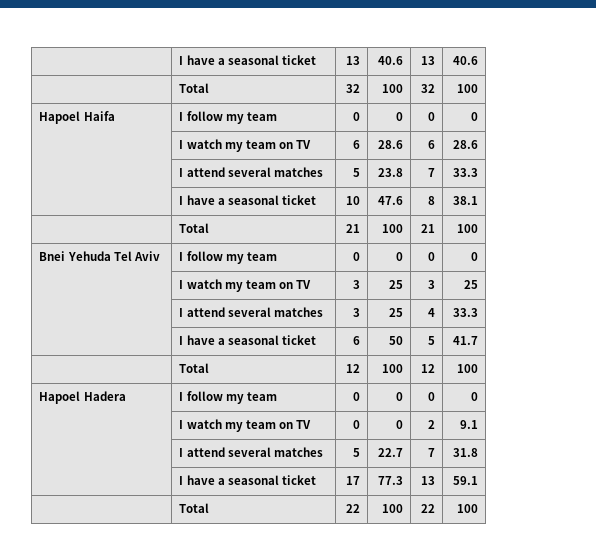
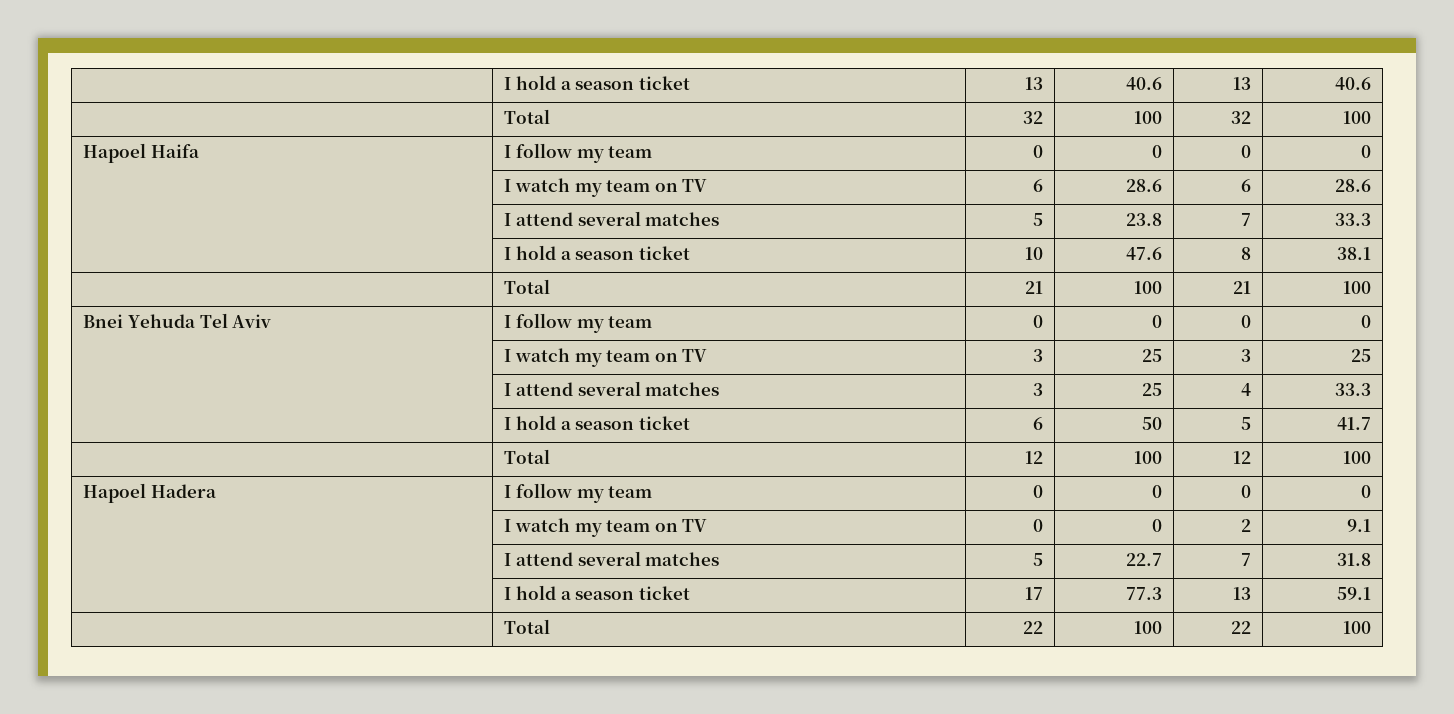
[179,55,279,65] | I have a seasonal -> [504,75,635,90] | I hold a season
[186,195,279,205] have a seasonal -> [515,245,635,260] hold a season
[186,335,279,345] have a seasonal -> [515,415,635,430] hold a season
[186,475,279,485] have a seasonal -> [515,585,635,600] hold a season

